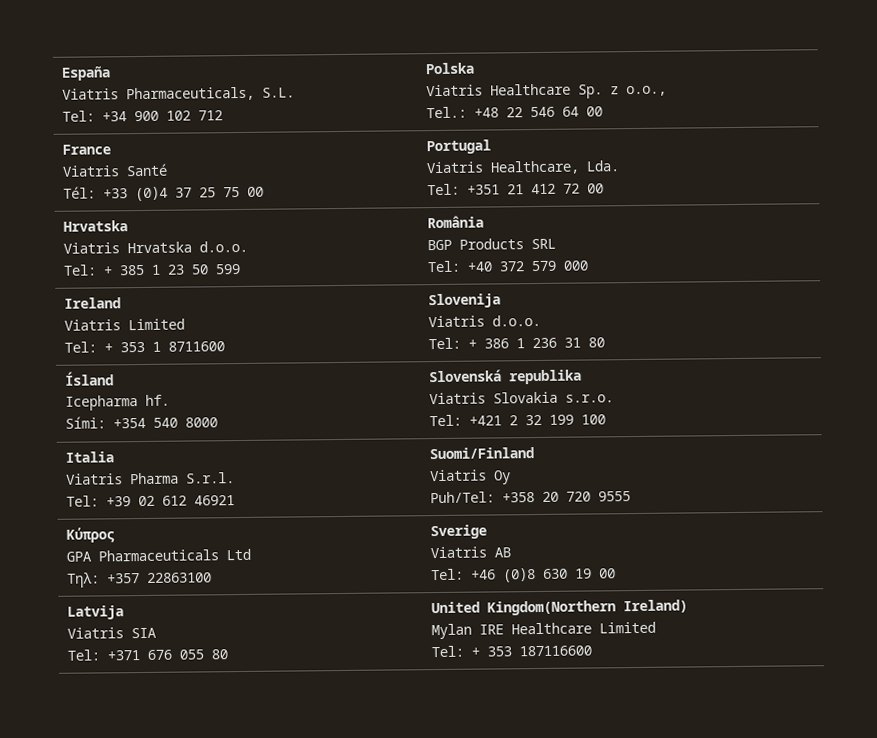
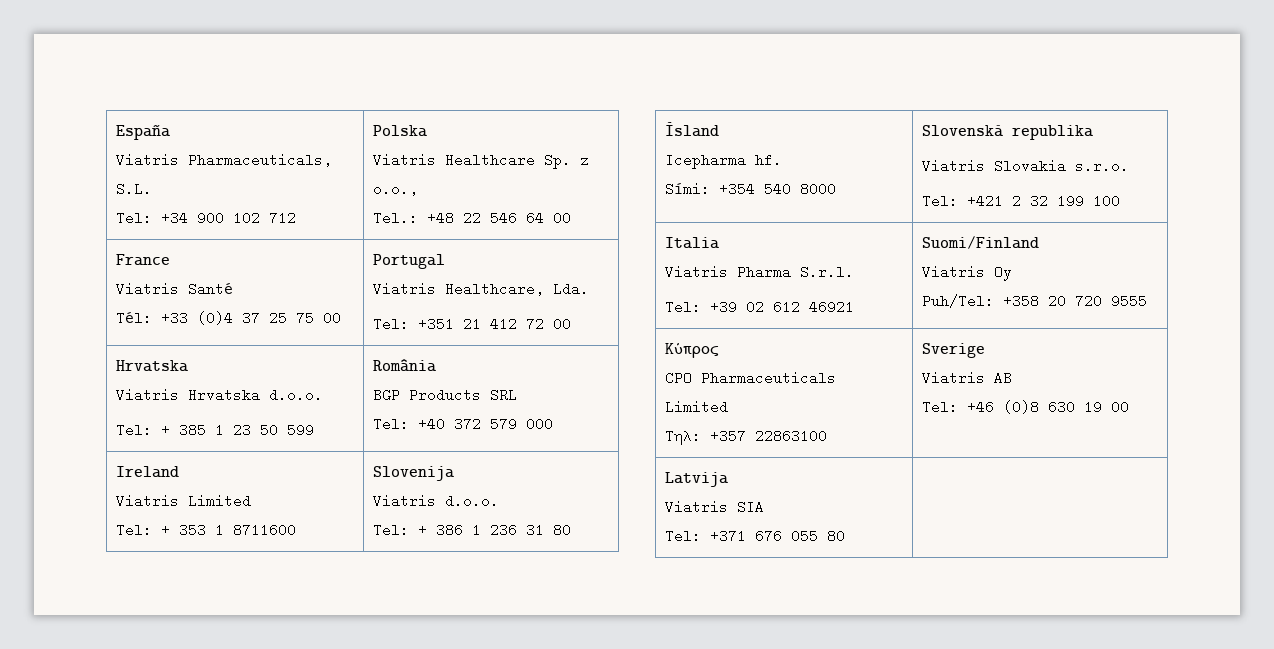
[66,548,252,562] GPA Pharmaceuticals Ltd -> [665,371,837,385] [665,400,729,414] CPO Pharmaceuticals Limited
[431,599,689,616] [431,621,657,640] [431,645,593,658] United Kingdom(Northern Ireland) // Mylan IRE Healthcare Limited // Tel: + 353 187116600 -> (846, 536) none

